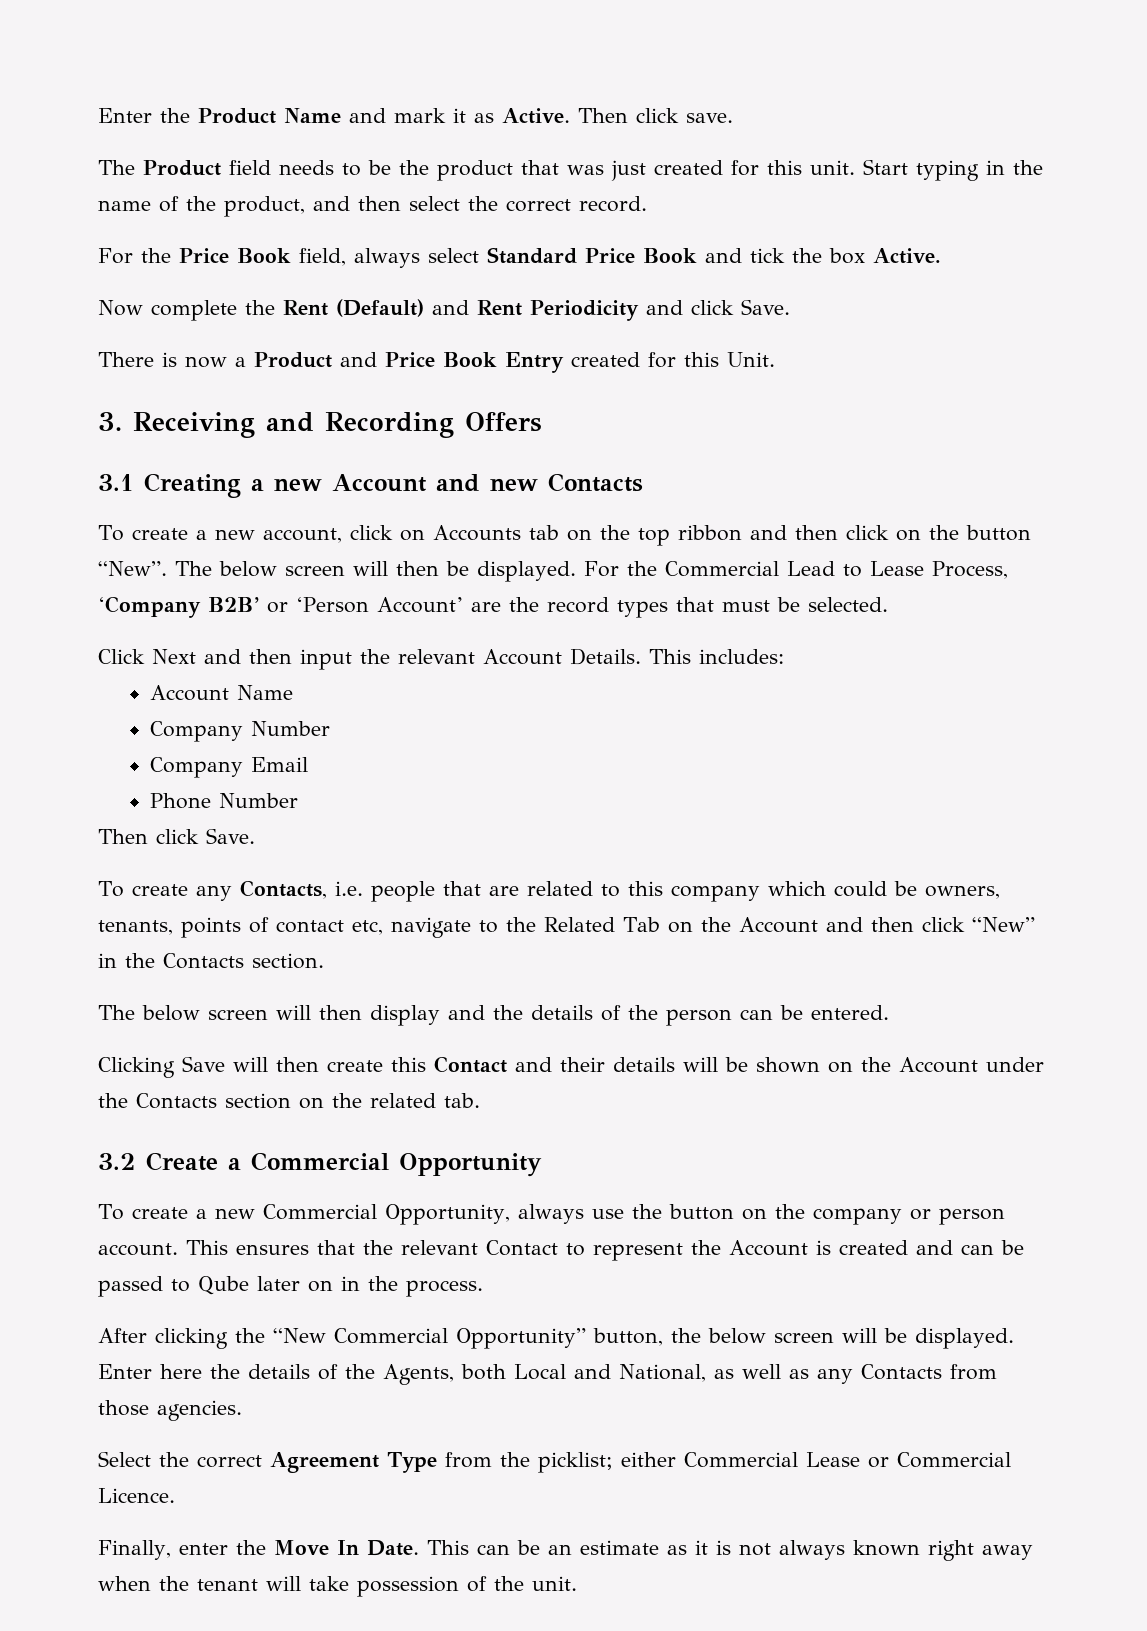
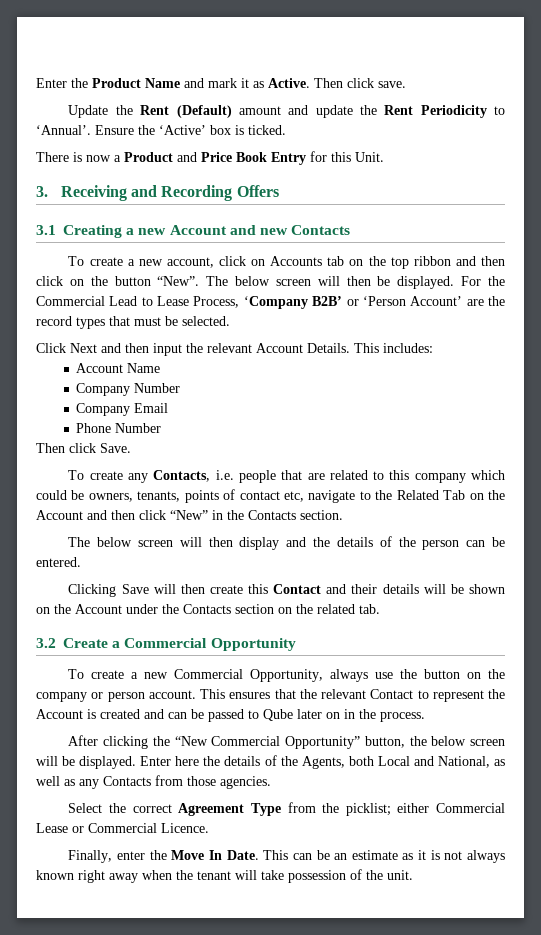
[98,159,1043,181] [98,196,647,217] [98,247,941,268] [98,299,790,321] The Product field needs to be the product that was just created for this unit. Start typing in the name of the product, and then select the correct record. // For the Price Book field, always select Standard Price Book and tick the box Active. // Now complete the Rent (Default) and Rent Periodicity and click Save. -> [68,105,505,118] [36,125,286,135] Update the Rent (Default) amount and update the Rent Periodicity to ‘Annual’. Ensure the ‘Active’ box is ticked.
[571,352,640,367] created -> (306, 158) none

